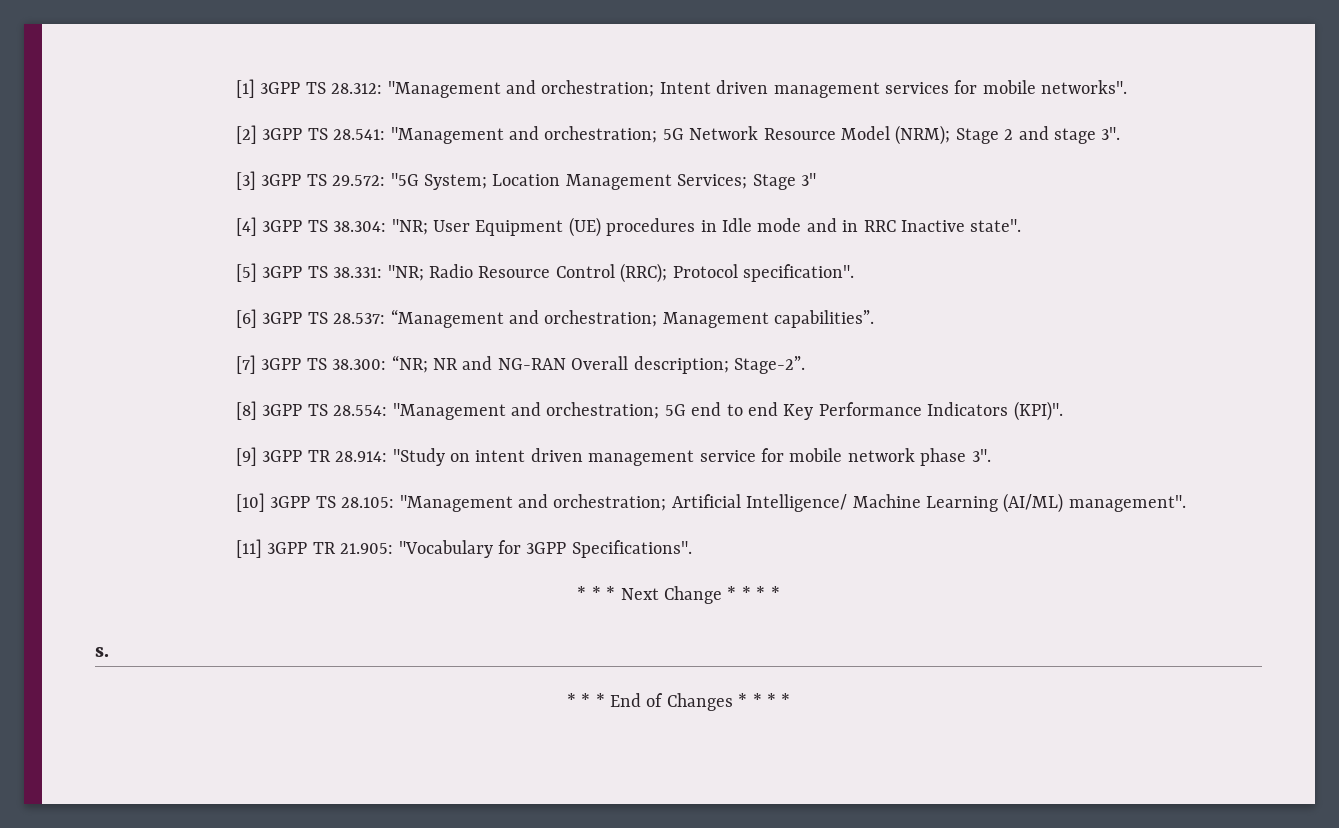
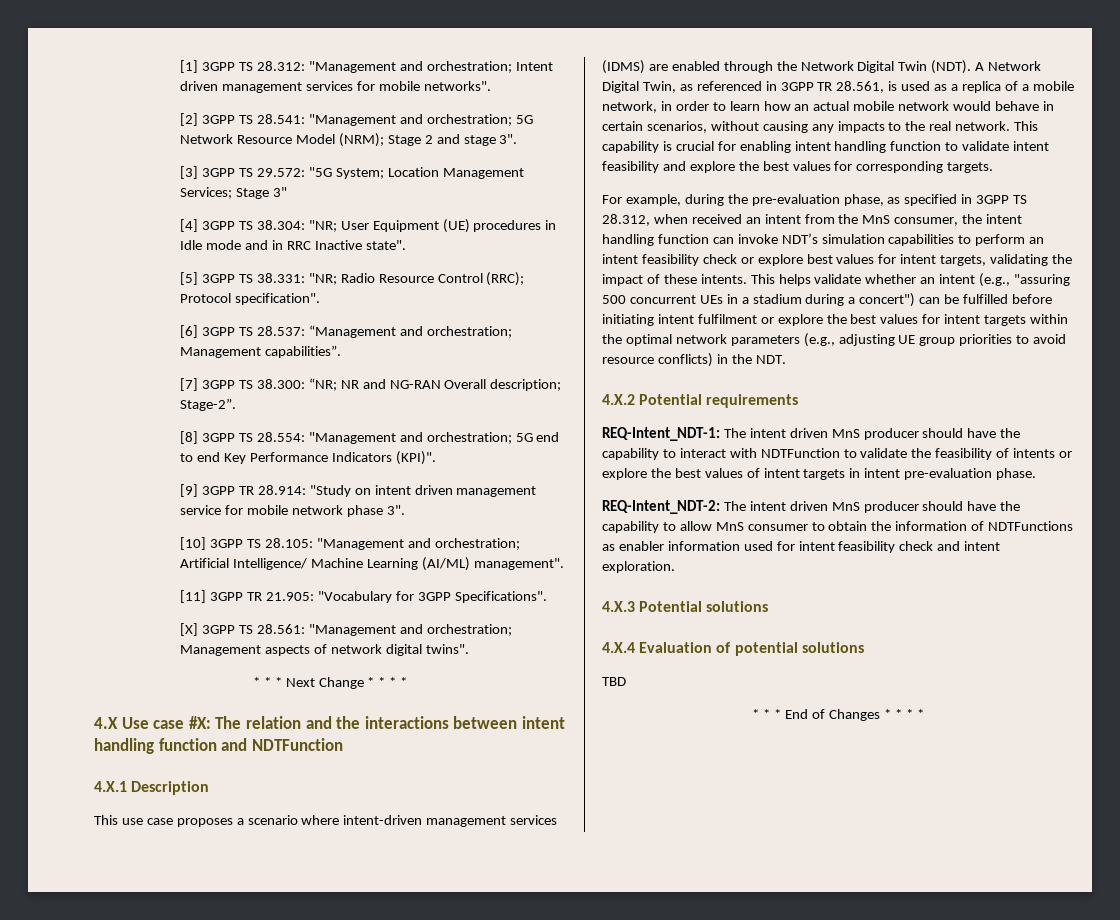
(692, 549) none -> [180,623,512,636] [180,644,469,656] // [X] 3GPP TS 28.561: "Management and orchestration; Management aspects of network digital twins".
[95,647,109,657] s. -> [94,716,565,729] [94,738,343,754] [94,781,210,795] [94,815,558,827] [602,60,1042,74] [602,81,1074,93] [602,101,1054,113] [602,121,1039,133] [602,141,1050,153] [602,161,994,173] [602,194,1028,206] [602,214,1023,226] [602,233,1045,246] [602,254,1073,266] [602,273,1071,287] [602,293,1052,307] [602,314,1069,326] [602,333,1067,347] [602,353,786,367] [602,394,799,408] [602,427,1021,441] [602,448,1073,460] [602,468,1037,480] [602,500,1021,514] [602,521,1074,533] [602,541,1001,553] [602,561,675,573] [602,601,769,612] [602,642,864,656] [602,677,626,686] 4.X Use case #X: The relation and the interactions between intent handling function and NDTFunction // 4.X.1 Description // This use case proposes a scenario where intent-driven management services (IDMS) are enabled through the Network Digital Twin (NDT). A Network Digital Twin, as referenced in 3GPP TR 28.561, is used as a replica of a mobile network, in order to learn how an actual mobile network would behave in certain scenarios, without causing any impacts to the real network. This capability is crucial for enabling intent handling function to validate intent feasibility and explore the best values for corresponding targets. // For example, during the pre-evaluation phase, as specified in 3GPP TS 28.312, when received an intent from the MnS consumer, the intent handling function can invoke NDT’s simulation capabilities to perform an intent feasibility check or explore best values for intent targets, validating the impact of these intents. This helps validate whether an intent (e.g., "assuring 500 concurrent UEs in a stadium during a concert") can be fulfilled before initiating intent fulfilment or explore the best values for intent targets within the optimal network parameters (e.g., adjusting UE group priorities to avoid resource conflicts) in the NDT. // 4.X.2 Potential requirements // REQ-Intent_NDT-1: The intent driven MnS producer should have the capability to interact with NDTFunction to validate the feasibility of intents or explore the best values of intent targets in intent pre-evaluation phase. // REQ-Intent_NDT-2: The intent driven MnS producer should have the capability to allow MnS consumer to obtain the information of NDTFunctions as enabler information used for intent feasibility check and intent exploration. // 4.X.3 Potential solutions // 4.X.4 Evaluation of potential solutions // TBD

